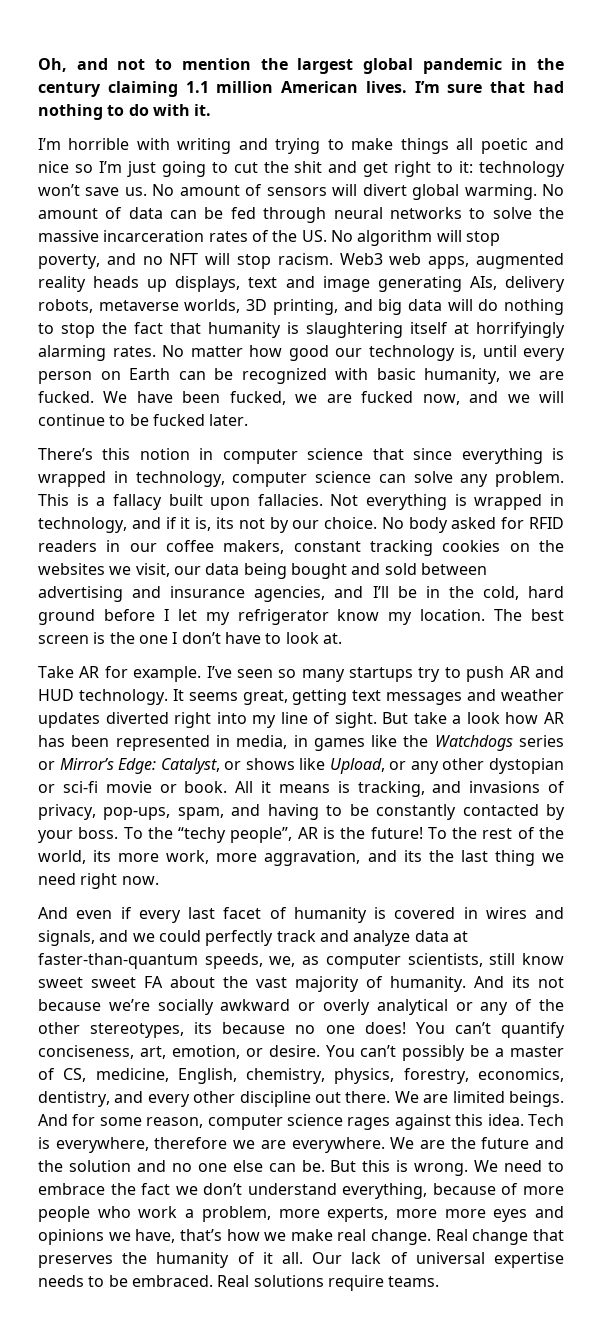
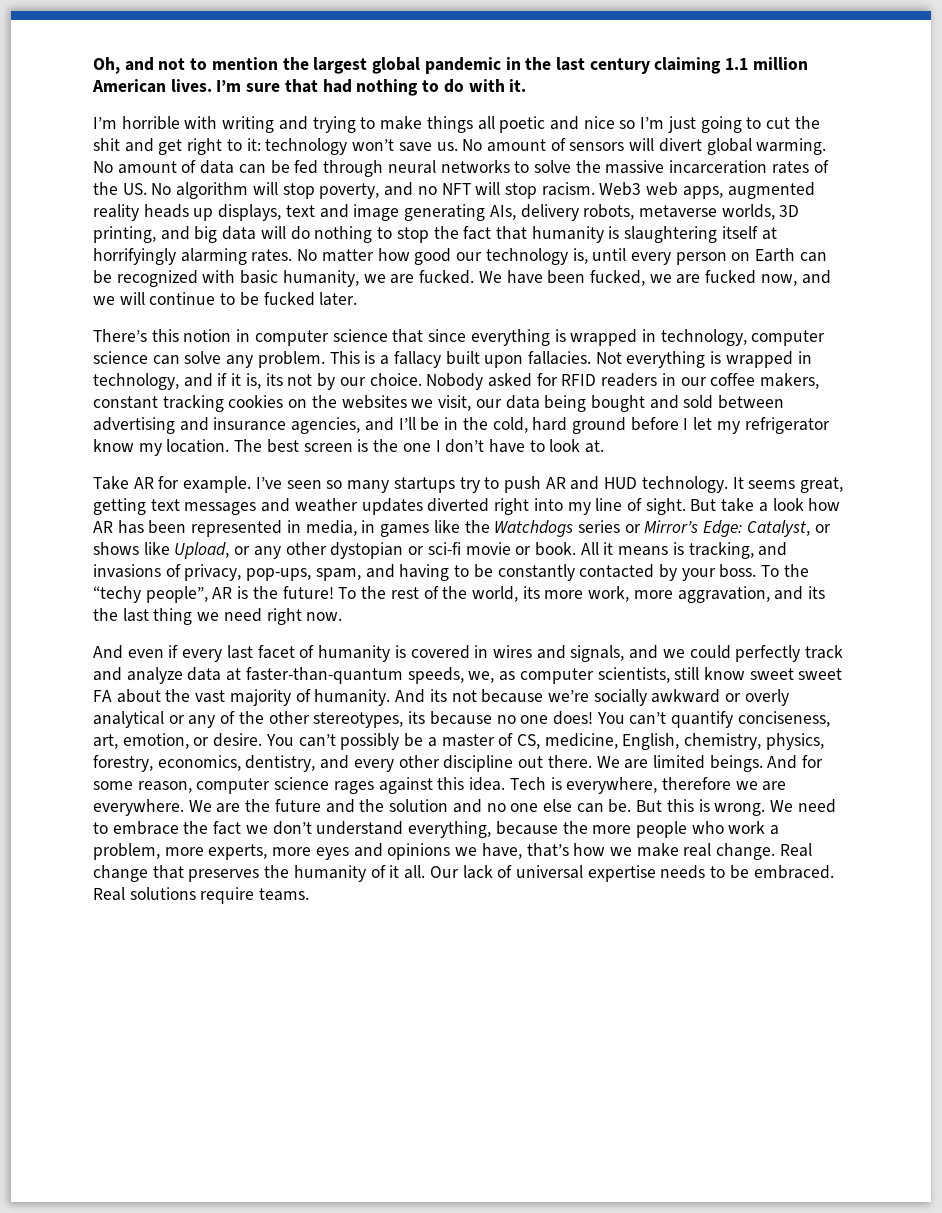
(564, 64) none -> [555,57,585,71] last
[381,517,448,533] No body -> [426,373,484,390] Nobody
[501,1183,519,1195] of -> [562,821,588,834] the
[444,1209,486,1218] more -> (312, 851) none

